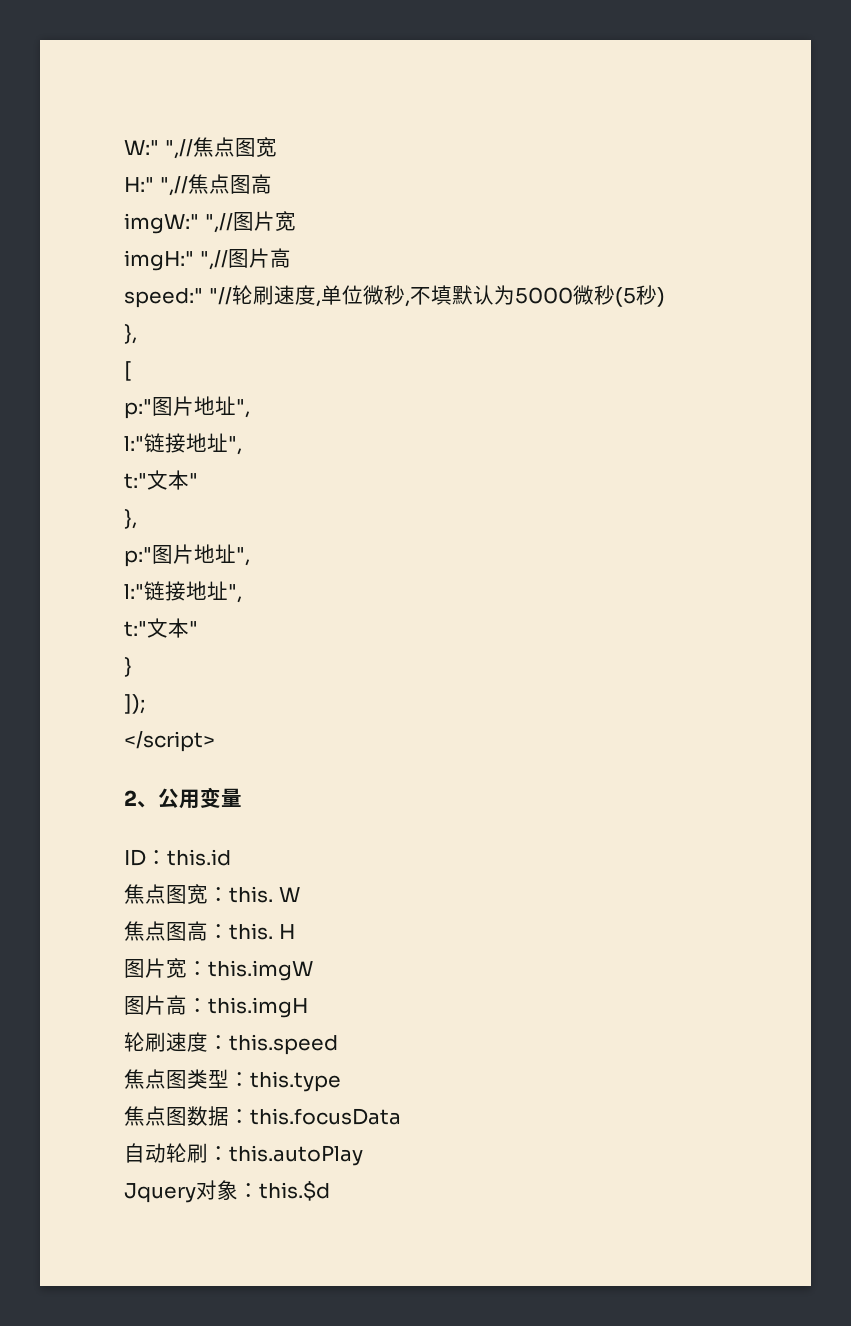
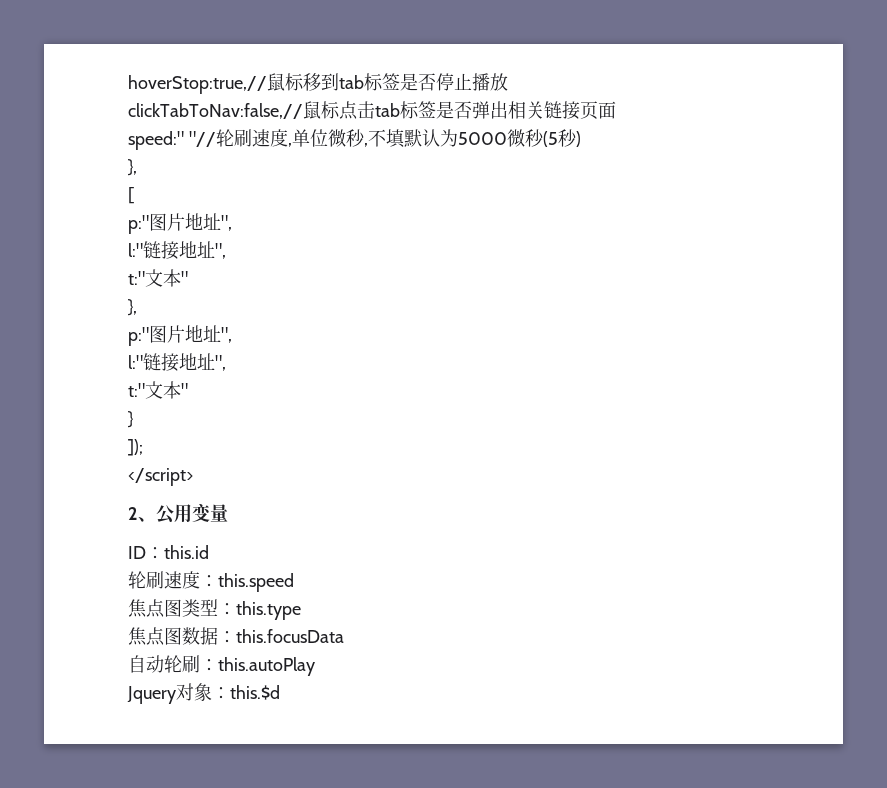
[124,137,277,159] [124,174,272,196] [124,211,296,234] [124,248,291,271] W:" ",//焦点图宽 // H:" ",//焦点图高 // imgW:" ",//图片宽 // imgH:" ",//图片高 -> [128,73,508,94] [128,101,616,120] hoverStop:true,//鼠标移到tab标签是否停止播放 // clickTabToNav:false,//鼠标点击tab标签是否弹出相关链接页面
[124,884,300,904] [124,921,295,941] [124,958,313,981] [124,995,308,1018] // 焦点图宽：this. W // 焦点图高：this. H // 图片宽：this.imgW // 图片高：this.imgH -> (209, 552) none

